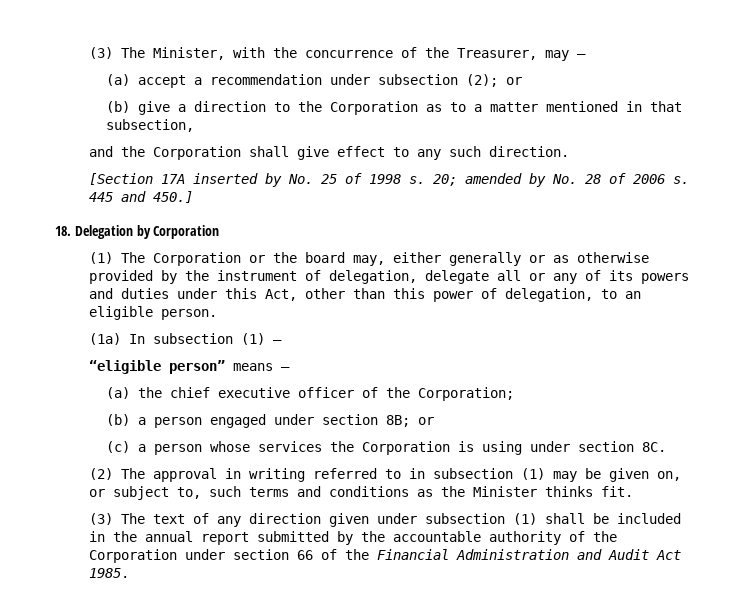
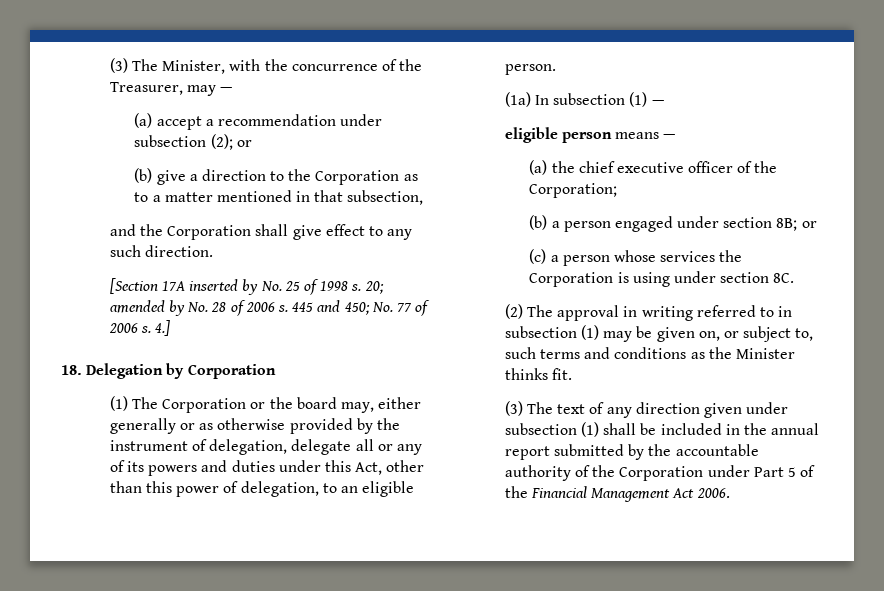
[153,191,194,203] 450.] -> [344,300,431,316] [108,320,171,336] 450; No. 77 of 2006 s. 4.]
[89,360,226,374] “eligible person” -> [504,127,613,143] eligible person
[233,549,314,560] section 66 -> [753,467,797,477] Part 5
[456,549,682,560] [89,568,130,578] Administration and Audit Act 1985. -> [591,488,730,502] Management Act 2006.

